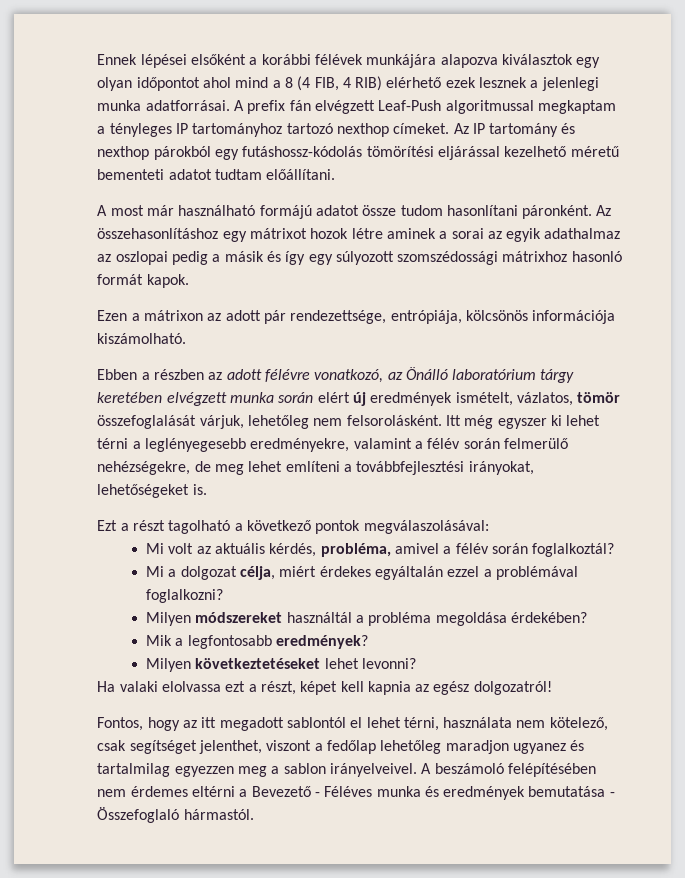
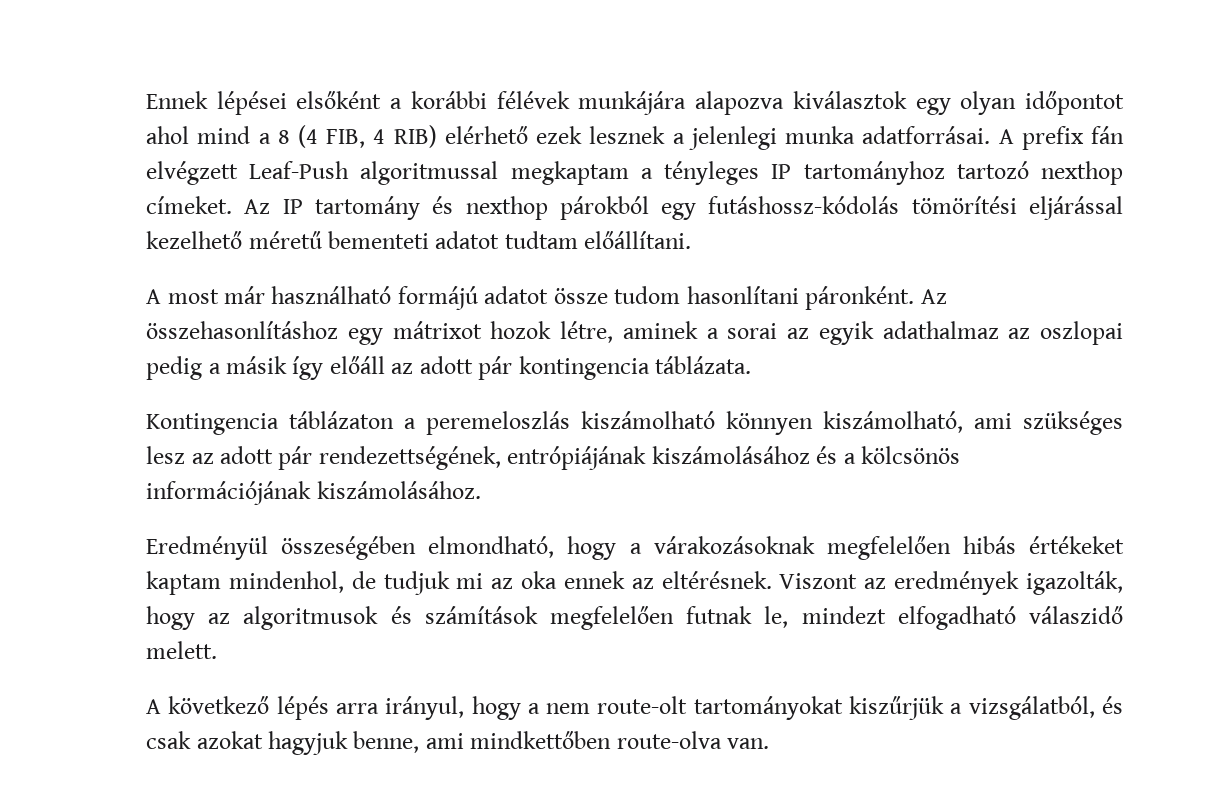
[351,228,383,239] létre -> [560,321,614,343] létre,
[266,251,622,265] [97,274,189,288] [97,310,616,324] [97,333,187,344] [97,367,575,383] [97,392,621,406] [97,415,601,429] [97,438,568,452] [97,461,534,475] [97,484,207,498] [97,520,489,534] [146,543,615,557] [146,566,579,580] [146,589,224,603] [146,612,588,626] [146,635,369,649] [146,658,417,672] [97,681,552,695] [97,717,608,731] [97,740,585,754] [97,763,596,777] [97,786,615,800] [97,807,254,823] és így egy súlyozott szomszédossági mátrixhoz hasonló formát kapok. // Ezen a mátrixon az adott pár rendezettsége, entrópiája, kölcsönös információja kiszámolható. // Ebben a részben az adott félévre vonatkozó, az Önálló laboratórium tárgy keretében elvégzett munka során elért új eredmények ismételt, vázlatos, tömör összefoglalását várjuk, lehetőleg nem felsorolásként. Itt még egyszer ki lehet térni a leglényegesebb eredményekre, valamint a félév során felmerülő nehézségekre, de meg lehet említeni a továbbfejlesztési irányokat, lehetőségeket is. // Ezt a részt tagolható a következő pontok megválaszolásával: // Mi volt az aktuális kérdés, probléma, amivel a félév során foglalkoztál? // Mi a dolgozat célja, miért érdekes egyáltalán ezzel a problémával foglalkozni? // Milyen módszereket használtál a probléma megoldása érdekében? // Mik a legfontosabb eredmények? // Milyen következtetéseket lehet levonni? // Ha valaki elolvassa ezt a részt, képet kell kapnia az egész dolgozatról! // Fontos, hogy az itt megadott sablontól el lehet térni, használata nem kötelező, csak segítséget jelenthet, viszont a fedőlap lehetőleg maradjon ugyanez és tartalmilag egyezzen meg a sablon irányelveivel. A beszámoló felépítésében nem érdemes eltérni a Bevezető - Féléves munka és eredmények bemutatása - Összefoglaló hármastól. -> [292,356,752,380] [146,411,1123,435] [146,446,961,470] [146,481,481,505] [146,536,1124,560] [146,571,1123,595] [146,606,1123,630] [146,641,218,659] [146,696,1123,720] [146,731,770,755] így előáll az adott pár kontingencia táblázata. // Kontingencia táblázaton a peremeloszlás kiszámolható könnyen kiszámolható, ami szükséges lesz az adott pár rendezettségének, entrópiájának kiszámolásához és a kölcsönös információjának kiszámolásához. // Eredményül összeségében elmondható, hogy a várakozásoknak megfelelően hibás értékeket kaptam mindenhol, de tudjuk mi az oka ennek az eltérésnek. Viszont az eredmények igazolták, hogy az algoritmusok és számítások megfelelően futnak le, mindezt elfogadható válaszidő melett. // A következő lépés arra irányul, hogy a nem route-olt tartományokat kiszűrjük a vizsgálatból, és csak azokat hagyjuk benne, ami mindkettőben route-olva van.

